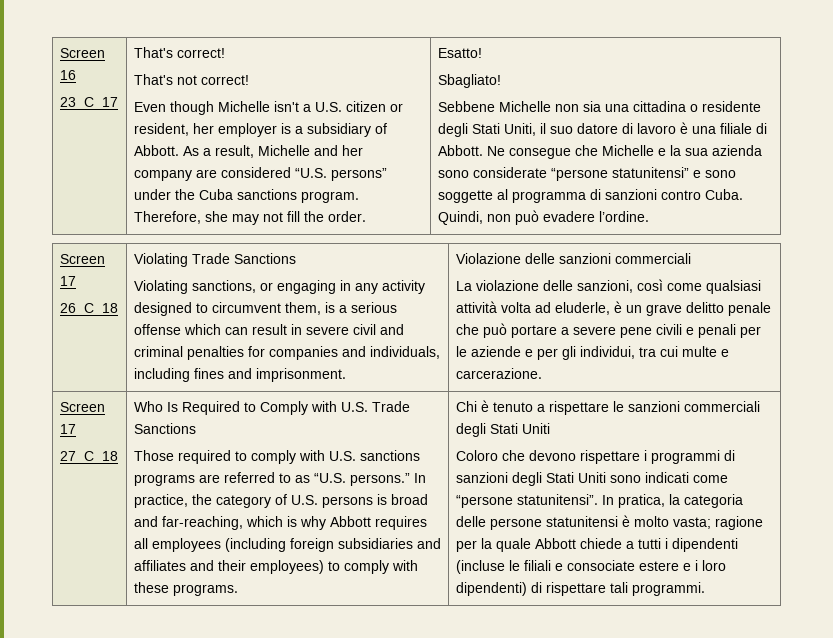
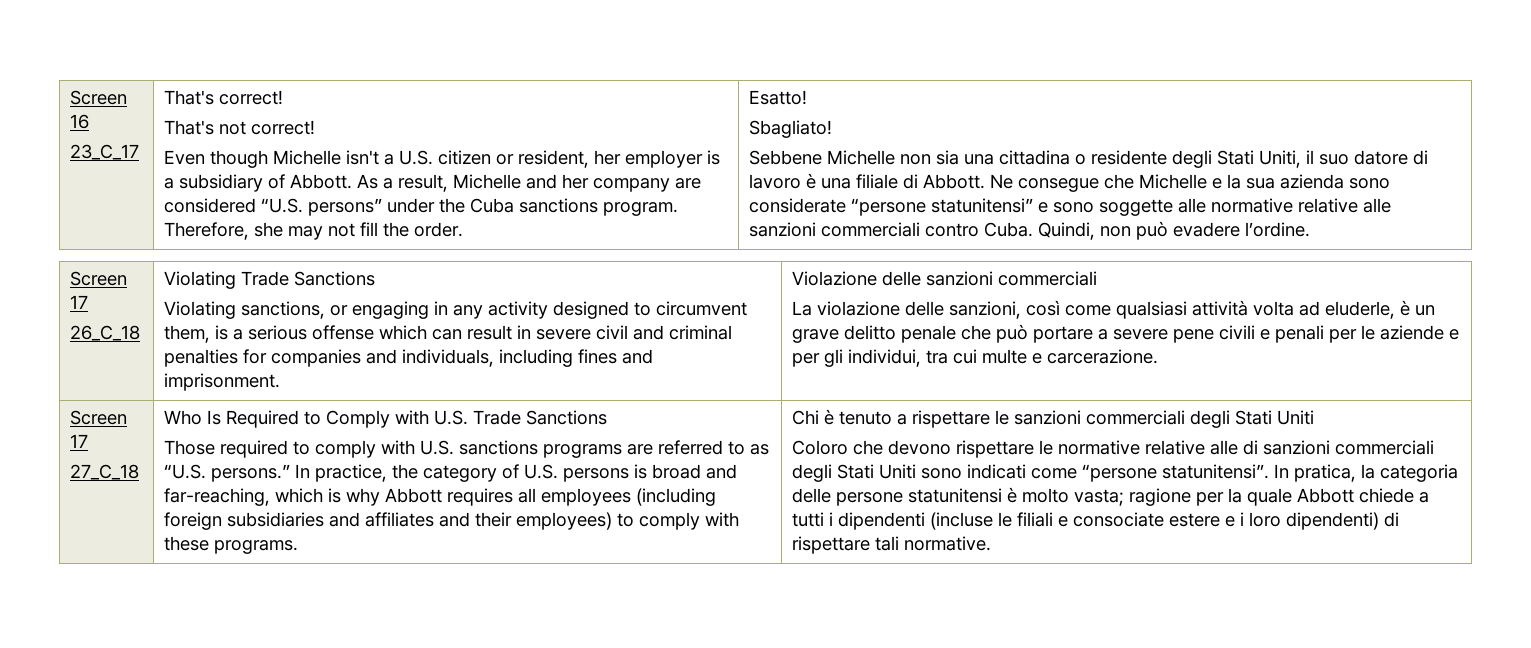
[496,189,657,203] al programma di sanzioni -> [1178,198,1392,213] [749,222,921,237] alle normative relative alle sanzioni commerciali
[643,450,735,464] [455,472,508,483] i programmi di sanzioni -> [1039,440,1435,455] le normative relative alle di sanzioni commerciali
[631,582,705,596] programmi. -> [904,536,992,551] normative.

